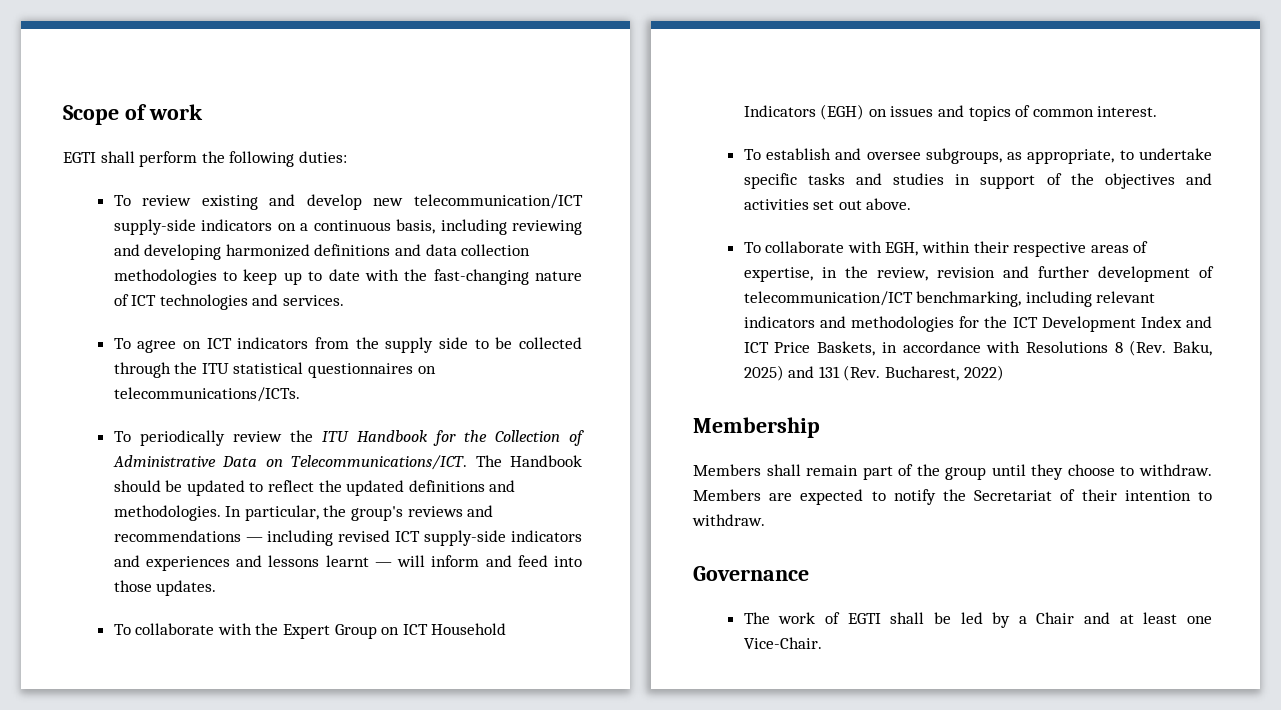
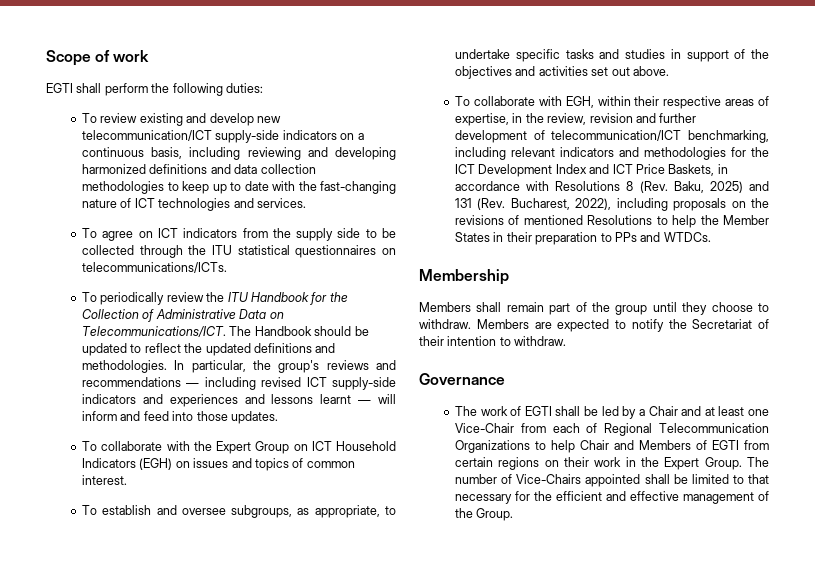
[963,365,1004,381] 2022) -> [575,198,769,211] [455,215,769,228] [455,232,711,245] 2022), including proposals on the revisions of mentioned Resolutions to help the Member States in their preparation to PPs and WTDCs.
[743,637,822,649] Vice-Chair. -> [455,423,769,436] [455,440,770,453] [455,457,769,470] [455,474,770,487] [455,491,769,504] [455,508,514,521] Vice-Chair from each of Regional Telecommunication Organizations to help Chair and Members of EGTI from certain regions on their work in the Expert Group. The number of Vice-Chairs appointed shall be limited to that necessary for the efficient and effective management of the Group.

